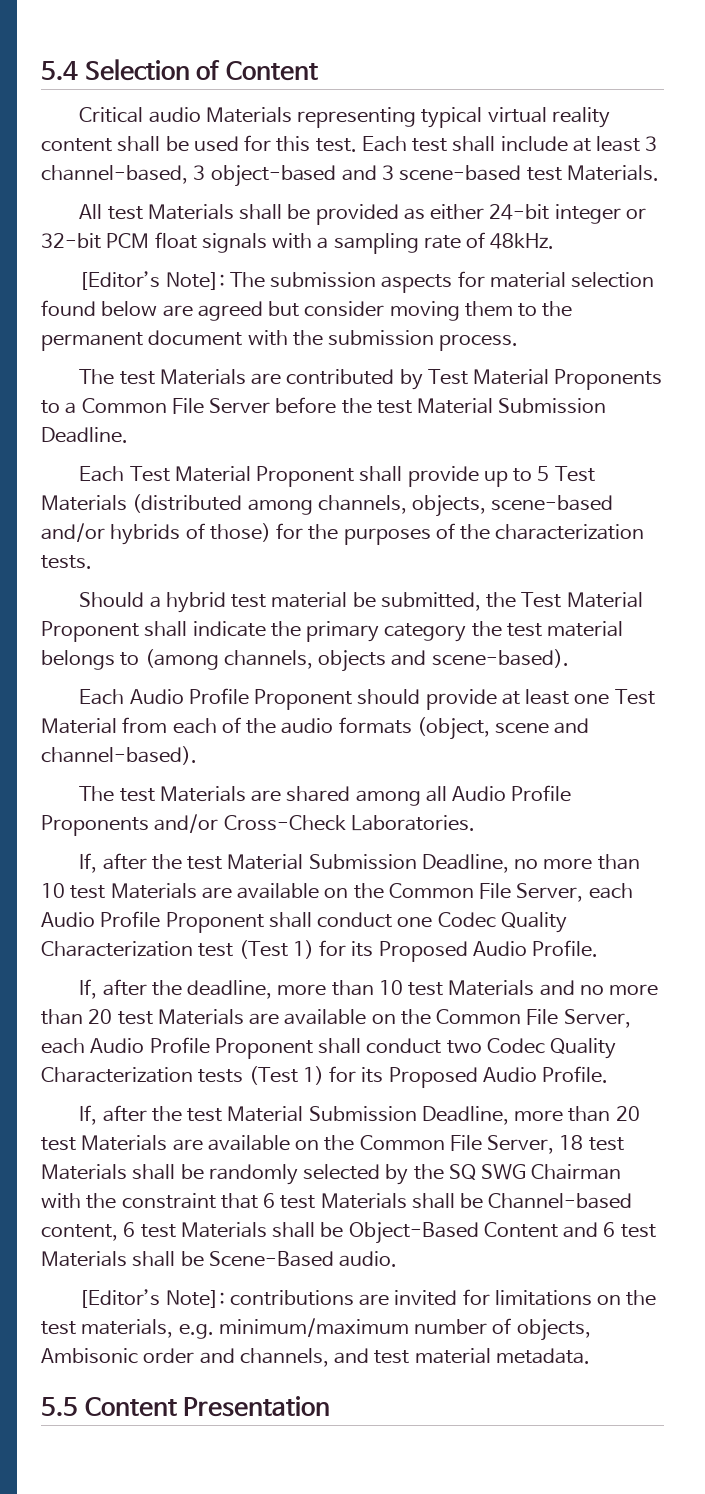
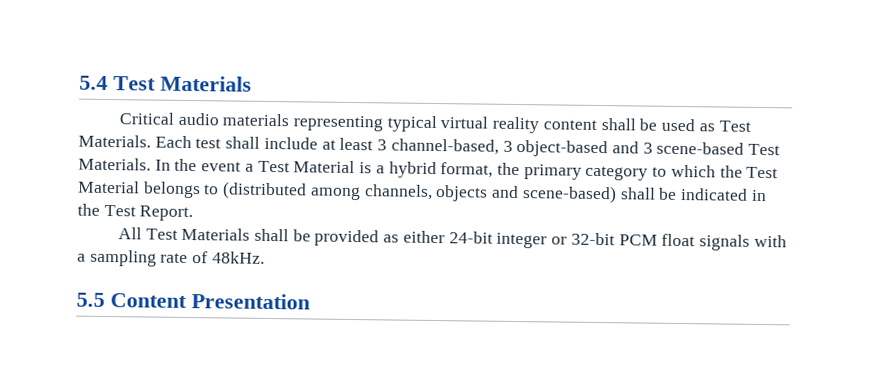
[84,59,318,81] Selection of Content -> [113,75,252,92] Test Materials
[205,107,292,123] Materials -> [222,113,290,127] materials
[244,135,357,152] for this test. -> [698,120,751,132] [78,134,151,148] as Test Materials.
[526,165,659,181] test Materials. -> [748,143,781,156] [78,157,779,181] [78,180,767,204] [77,203,194,222] Test Materials. In the event a Test Material is a hybrid format, the primary category to which the Test Material belongs to (distributed among channels, objects and scene-based) shall be indicated in the Test Report.
[107,206,143,220] test -> [145,228,178,240] Test
[79,271,655,293] [41,300,573,321] [41,330,519,351] [79,369,663,390] [41,397,607,414] [41,427,128,443] [79,466,595,487] [41,494,614,517] [41,523,645,545] [41,555,92,569] [79,592,643,613] [41,621,624,642] [41,649,569,672] [79,688,655,710] [41,717,590,740] [41,746,197,765] [79,785,572,806] [41,814,475,836] [79,853,640,873] [41,883,633,902] [41,911,567,933] [41,940,599,962] [79,979,659,999] [41,1009,631,1028] [41,1037,617,1059] [41,1066,609,1088] [79,1105,640,1125] [41,1135,624,1154] [41,1164,622,1185] [41,1193,633,1209] [41,1222,656,1244] [41,1251,398,1267] [79,1289,657,1308] [41,1318,591,1341] [41,1348,590,1367] // [Editor’s Note]: The submission aspects for material selection found below are agreed but consider moving them to the permanent document with the submission process. // The test Materials are contributed by Test Material Proponents to a Common File Server before the test Material Submission Deadline. // Each Test Material Proponent shall provide up to 5 Test Materials (distributed among channels, objects, scene-based and/or hybrids of those) for the purposes of the characterization tests. // Should a hybrid test material be submitted, the Test Material Proponent shall indicate the primary category the test material belongs to (among channels, objects and scene-based). // Each Audio Profile Proponent should provide at least one Test Material from each of the audio formats (object, scene and channel-based). // The test Materials are shared among all Audio Profile Proponents and/or Cross-Check Laboratories. // If, after the test Material Submission Deadline, no more than 10 test Materials are available on the Common File Server, each Audio Profile Proponent shall conduct one Codec Quality Characterization test (Test 1) for its Proposed Audio Profile. // If, after the deadline, more than 10 test Materials and no more than 20 test Materials are available on the Common File Server, each Audio Profile Proponent shall conduct two Codec Quality Characterization tests (Test 1) for its Proposed Audio Profile. // If, after the test Material Submission Deadline, more than 20 test Materials are available on the Common File Server, 18 test Materials shall be randomly selected by the SQ SWG Chairman with the constraint that 6 test Materials shall be Channel-based content, 6 test Materials shall be Object-Based Content and 6 test Materials shall be Scene-Based audio. // [Editor’s Note]: contributions are invited for limitations on the test materials, e.g. minimum/maximum number of objects, Ambisonic order and channels, and test material metadata. -> (265, 257) none

